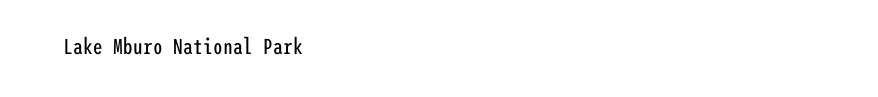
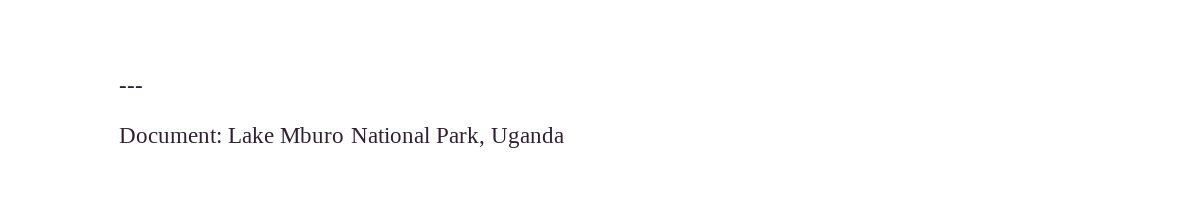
(63, 45) none -> [119,86,143,93] [119,128,222,143] --- // Document:
[263,36,303,55] Park -> [435,127,565,148] Park, Uganda

